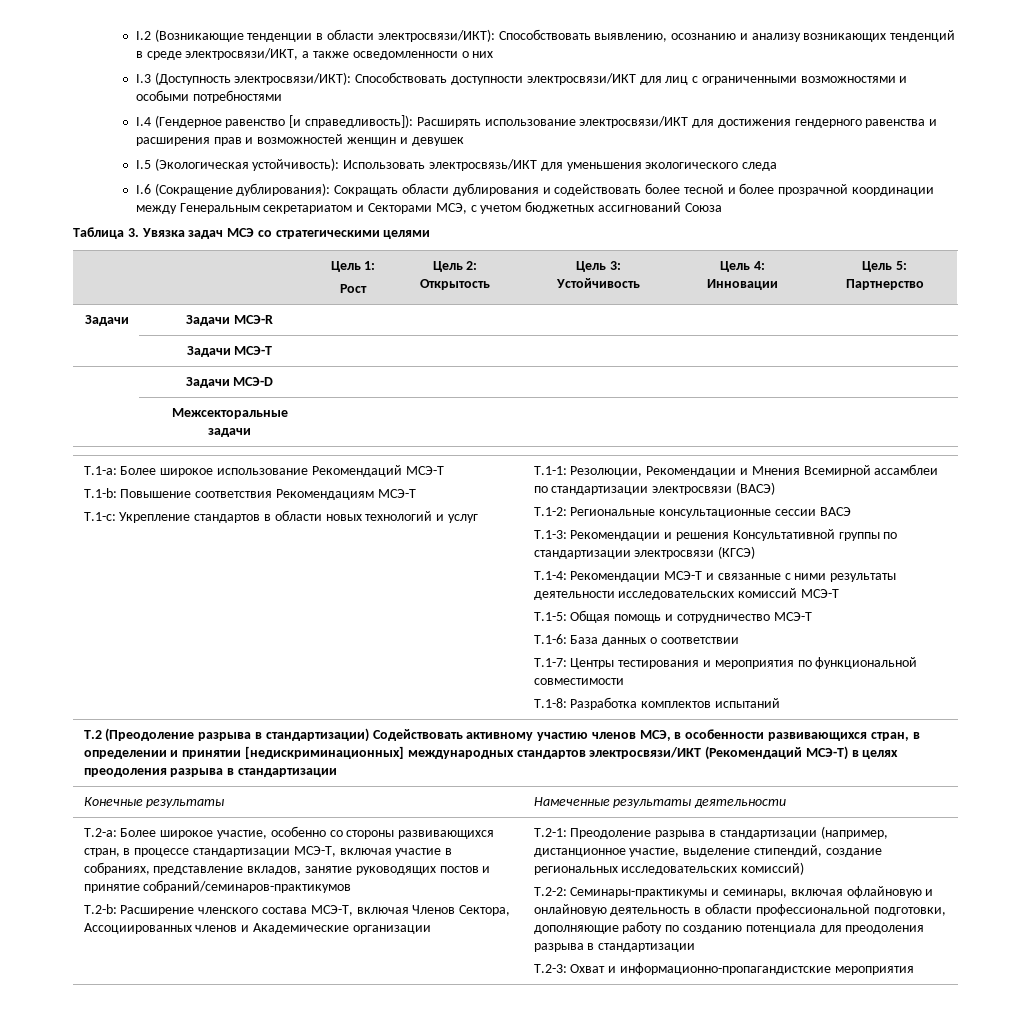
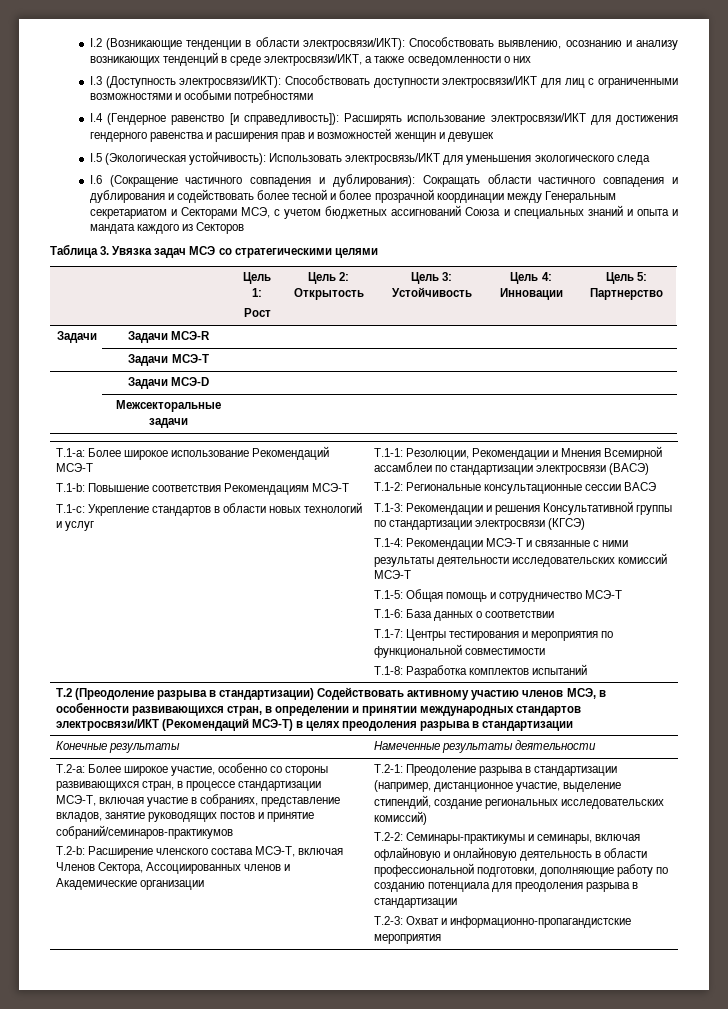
[236,183,450,196] дублирования): Сокращать области -> [185,174,678,187] частичного совпадения и дублирования): Сокращать области частичного совпадения и
(722, 207) none -> [503,205,678,219] [89,222,245,234] и специальных знаний и опыта и мандата каждого из Секторов
[245,746,405,759] [недискриминационных] -> (418, 711) none

